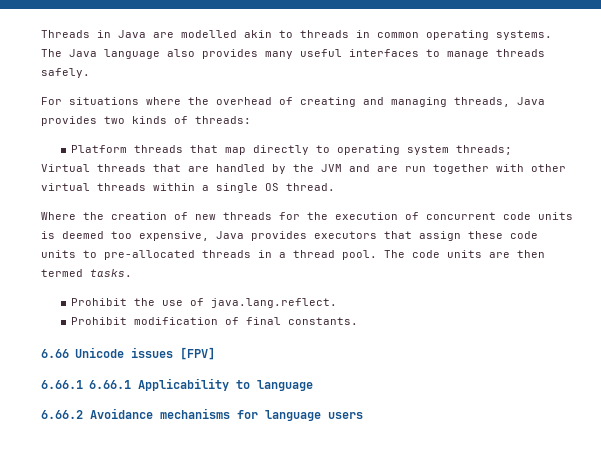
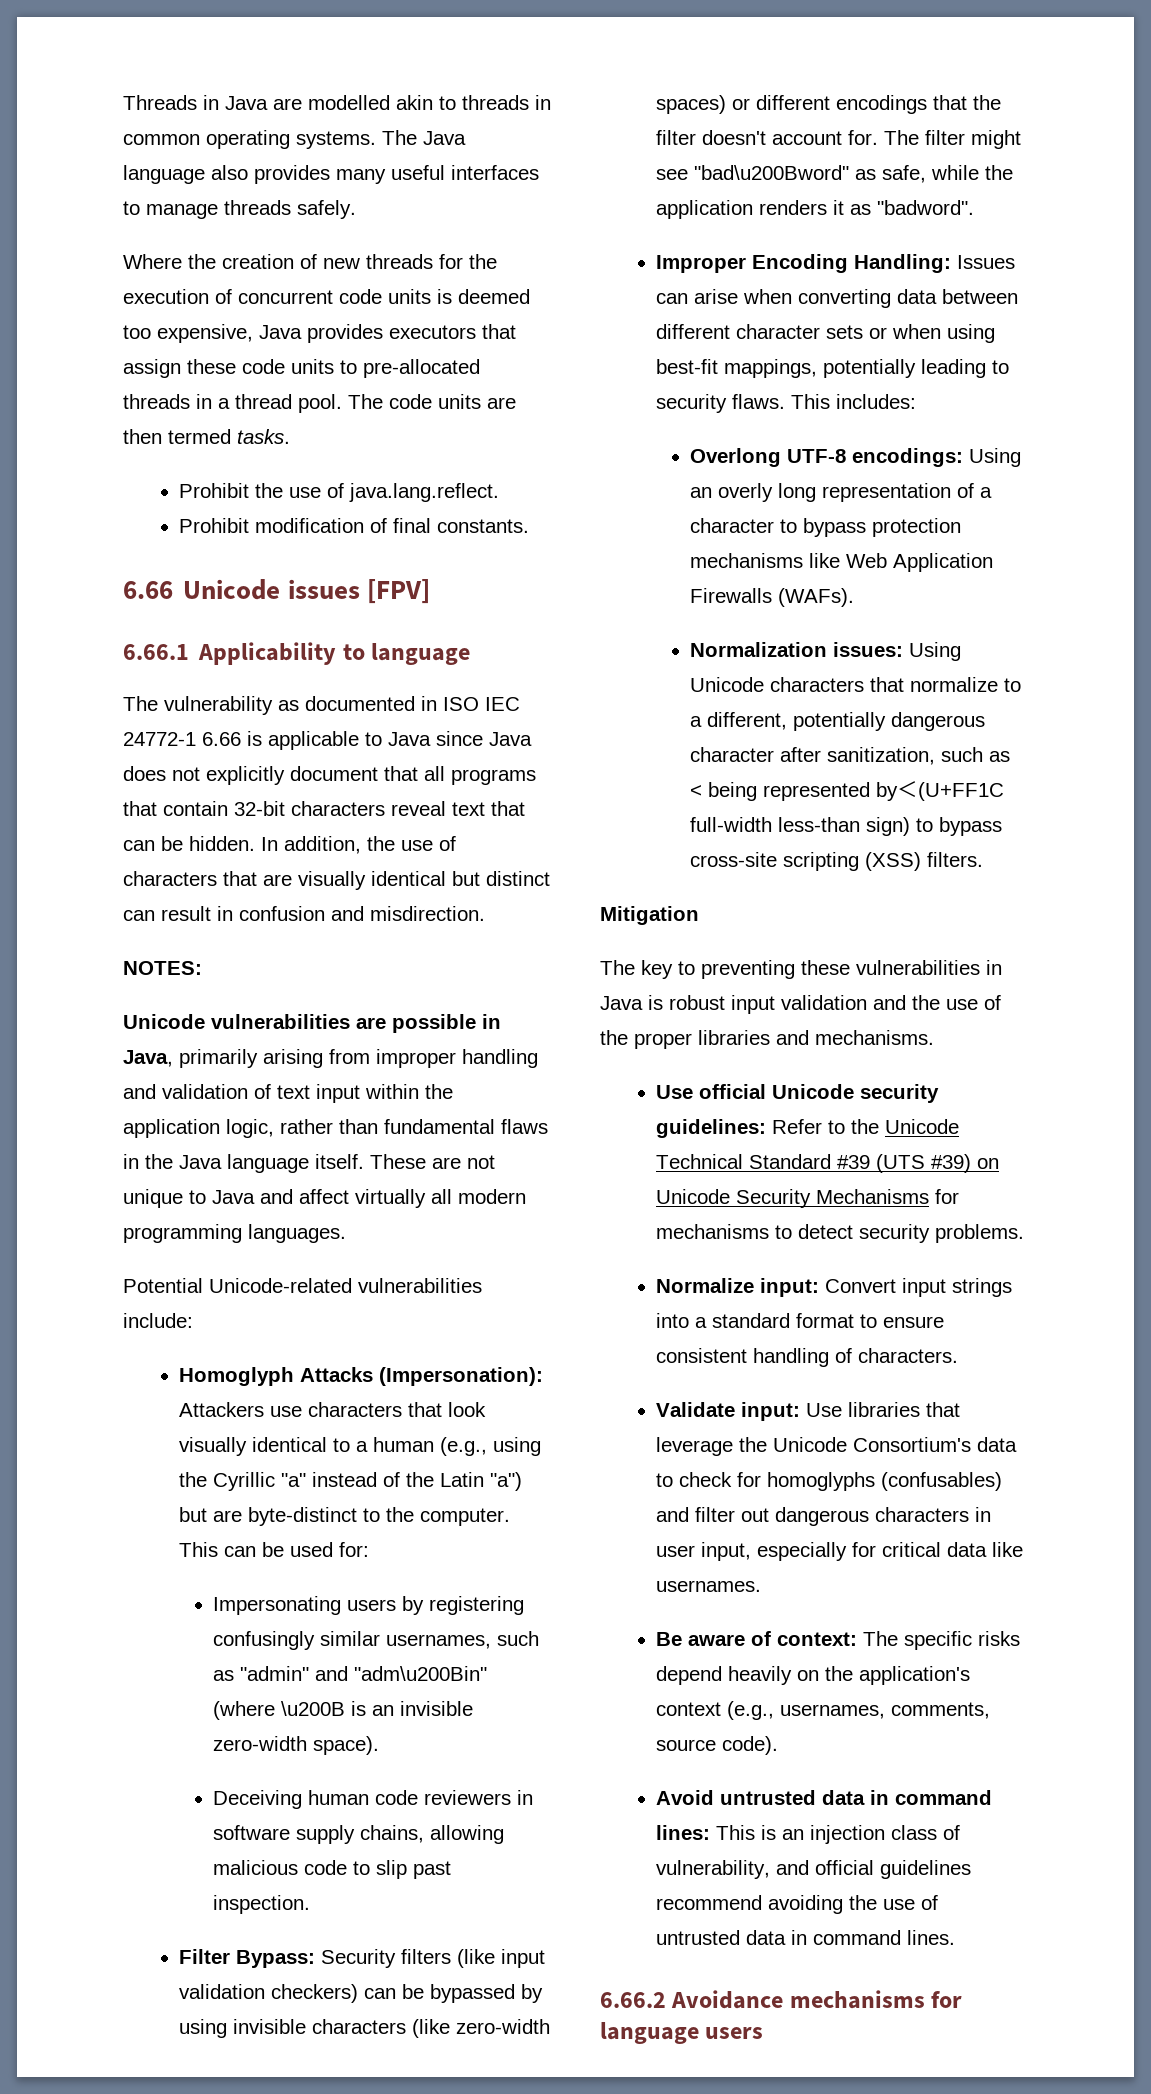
[41,97,545,107] [41,116,251,126] [71,145,513,155] [41,164,566,174] [41,183,335,193] // For situations where the overhead of creating and managing threads, Java provides two kinds of threads: // Platform threads that map directly to operating system threads; // Virtual threads that are handled by the JVM and are run together with other virtual threads within a single OS thread. -> (356, 209) none
[88,380,131,389] 6.66.1 -> (189, 652) none
(313, 385) none -> [123,696,520,715] [123,731,532,750] [123,766,536,785] [123,801,525,816] [123,836,456,854] [123,871,550,890] [123,906,485,921] [123,961,202,975] [123,1014,501,1033] [123,1049,538,1068] [123,1084,453,1103] [123,1119,548,1138] [123,1154,495,1173] [123,1189,526,1208] [123,1224,346,1243] [123,1278,482,1293] [123,1313,193,1328] [179,1367,544,1386] [179,1402,487,1417] [179,1437,542,1456] [179,1472,523,1491] [179,1507,511,1526] [179,1542,370,1557] [213,1596,525,1615] [213,1631,540,1650] [213,1666,488,1681] [213,1701,474,1720] [213,1736,380,1755] [213,1790,534,1809] [213,1825,505,1844] [213,1860,452,1879] [213,1895,311,1914] [179,1949,546,1968] [179,1984,544,2003] [179,2019,551,2038] [656,95,1002,114] [656,130,1022,149] [656,165,1014,183] [656,200,975,219] [656,254,1016,273] [656,289,1019,308] [656,324,996,343] [656,359,1010,378] [656,394,917,413] [690,448,1022,467] [690,483,993,502] [690,518,962,537] [690,553,994,572] [690,588,855,607] [690,642,962,661] [690,677,1022,692] [690,712,986,731] [690,747,1011,765] [690,781,1005,801] [690,817,1003,836] [690,852,984,871] [600,906,699,925] [600,960,1002,979] [600,995,1001,1014] [600,1030,934,1049] [656,1084,940,1103] [656,1119,960,1138] [656,1154,1000,1173] [656,1189,960,1208] [656,1224,1025,1243] [656,1278,1013,1297] [656,1313,945,1328] [656,1348,959,1367] [656,1402,961,1421] [656,1437,1018,1456] [656,1472,1003,1491] [656,1507,992,1526] [656,1542,1024,1561] [656,1580,762,1592] [656,1631,1021,1650] [656,1666,971,1685] [656,1701,991,1720] [656,1736,779,1755] [656,1790,993,1805] [656,1825,961,1844] [656,1860,972,1879] [656,1895,939,1914] [656,1930,956,1945] // The vulnerability as documented in ISO IEC 24772-1 6.66 is applicable to Java since Java does not explicitly document that all programs that contain 32-bit characters reveal text that can be hidden. In addition, the use of characters that are visually identical but distinct can result in confusion and misdirection. // NOTES: // Unicode vulnerabilities are possible in Java, primarily arising from improper handling and validation of text input within the application logic, rather than fundamental flaws in the Java language itself. These are not unique to Java and affect virtually all modern programming languages. // Potential Unicode-related vulnerabilities include: // Homoglyph Attacks (Impersonation): Attackers use characters that look visually identical to a human (e.g., using the Cyrillic "а" instead of the Latin "a") but are byte-distinct to the computer. This can be used for: // Impersonating users by registering confusingly similar usernames, such as "admin" and "adm\u200Bin" (where \u200B is an invisible zero-width space). // Deceiving human code reviewers in software supply chains, allowing malicious code to slip past inspection. // Filter Bypass: Security filters (like input validation checkers) can be bypassed by using invisible characters (like zero-width spaces) or different encodings that the filter doesn't account for. The filter might see "bad\u200Bword" as safe, while the application renders it as "badword". // Improper Encoding Handling: Issues can arise when converting data between different character sets or when using best-fit mappings, potentially leading to security flaws. This includes: // Overlong UTF-8 encodings: Using an overly long representation of a character to bypass protection mechanisms like Web Application Firewalls (WAFs). // Normalization issues: Using Unicode characters that normalize to a different, potentially dangerous character after sanitization, such as < being represented by＜(U+FF1C full-width less-than sign) to bypass cross-site scripting (XSS) filters. // Mitigation // The key to preventing these vulnerabilities in Java is robust input validation and the use of the proper libraries and mechanisms. // Use official Unicode security guidelines: Refer to the Unicode Technical Standard #39 (UTS #39) on Unicode Security Mechanisms for mechanisms to detect security problems. // Normalize input: Convert input strings into a standard format to ensure consistent handling of characters. // Validate input: Use libraries that leverage the Unicode Consortium's data to check for homoglyphs (confusables) and filter out dangerous characters in user input, especially for critical data like usernames. // Be aware of context: The specific risks depend heavily on the application's context (e.g., usernames, comments, source code). // Avoid untrusted data in command lines: This is an injection class of vulnerability, and official guidelines recommend avoiding the use of untrusted data in command lines.

